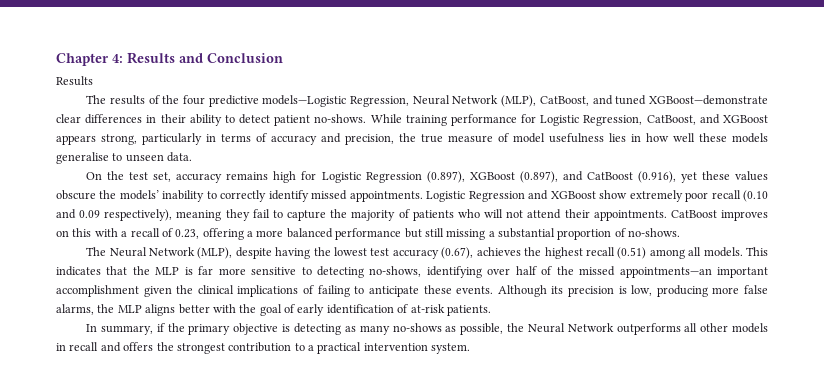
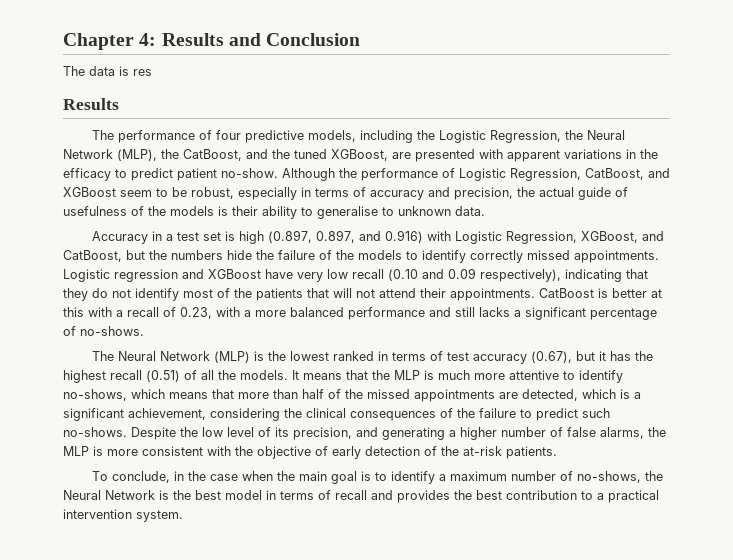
[56,76,93,86] [86,95,768,107] [56,114,537,126] Results // The results of the four predictive models—Logistic Regression, Neural Network (MLP), CatBoost, and tuned XGBoost—demonstrate clear differences in their ability to detect patient no-shows. While training performance for -> [63,66,152,76] [63,98,119,110] [92,130,626,143] [63,149,658,162] [63,168,455,181] The data is res // Results // The performance of four predictive models, including the Logistic Regression, the Neural Network (MLP), the CatBoost, and the tuned XGBoost, are presented with apparent variations in the efficacy to predict patient no-show. Although the performance of
[56,133,202,145] appears strong, particularly -> [120,187,297,200] seem to be robust, especially
[421,133,768,143] true measure of model usefulness lies in how well these models -> [539,187,628,200] [63,206,313,219] actual guide of usefulness of the models is their ability to
[125,154,164,162] unseen -> [398,206,451,216] unknown
[86,171,768,183] [56,190,309,202] On the test set, accuracy remains high for Logistic Regression (0.897), XGBoost (0.897), and CatBoost (0.916), yet these values obscure the models’ inability to correctly identify -> [92,230,665,244] [63,250,523,263] Accuracy in a test set is high (0.897, 0.897, and 0.916) with Logistic Regression, XGBoost, and CatBoost, but the numbers hide the failure of the models to identify correctly
[468,190,709,202] Regression and XGBoost show extremely poor -> [114,269,348,282] regression and XGBoost have very low
[176,209,480,221] meaning they fail to capture the majority of patients who -> [565,269,648,282] [63,288,329,301] indicating that they do not identify most of the patients that
[720,210,768,221] [56,230,69,237] improves on -> [598,288,662,298] is better at
[202,228,244,240] offering -> [216,307,240,317] with
[404,228,612,240] but still missing a substantial proportion -> [429,307,657,320] and still lacks a significant percentage
[197,247,769,259] [56,266,769,278] [56,285,740,297] (MLP), despite having the lowest test accuracy (0.67), achieves the highest recall (0.51) among all models. This indicates that the MLP is far more sensitive to detecting no-shows, identifying over half of the missed appointments—an important accomplishment given the clinical implications of failing to anticipate these events. Although its precision is low, producing more -> [214,351,654,364] [63,370,623,383] [63,389,641,402] [63,408,610,421] [63,427,563,440] (MLP) is the lowest ranked in terms of test accuracy (0.67), but it has the highest recall (0.51) of all the models. It means that the MLP is much more attentive to identify no-shows, which means that more than half of the missed appointments are detected, which is a significant achievement, considering the clinical consequences of the failure to predict such no-shows. Despite the low level of its precision, and generating a higher number of
[145,304,210,316] aligns better -> [93,446,203,456] is more consistent
[259,304,282,316] goal -> [257,446,311,459] objective
[326,304,409,314] identification of -> [365,446,459,456] detection of the
[86,323,768,335] [56,342,225,354] In summary, if the primary objective is detecting as many no-shows as possible, the Neural Network outperforms all other models in recall and offers the strongest -> [92,471,664,484] [63,490,502,503] To conclude, in the case when the main goal is to identify a maximum number of no-shows, the Neural Network is the best model in terms of recall and provides the best

